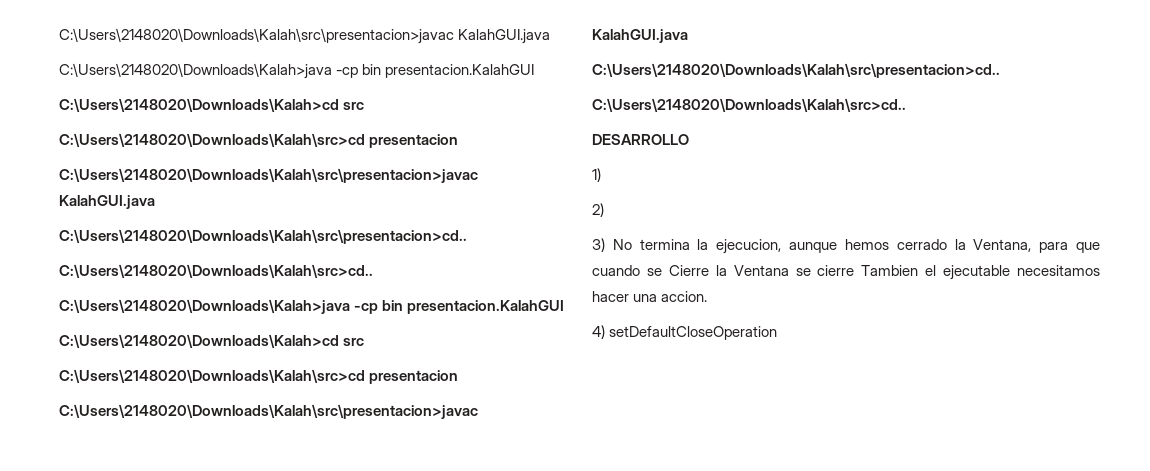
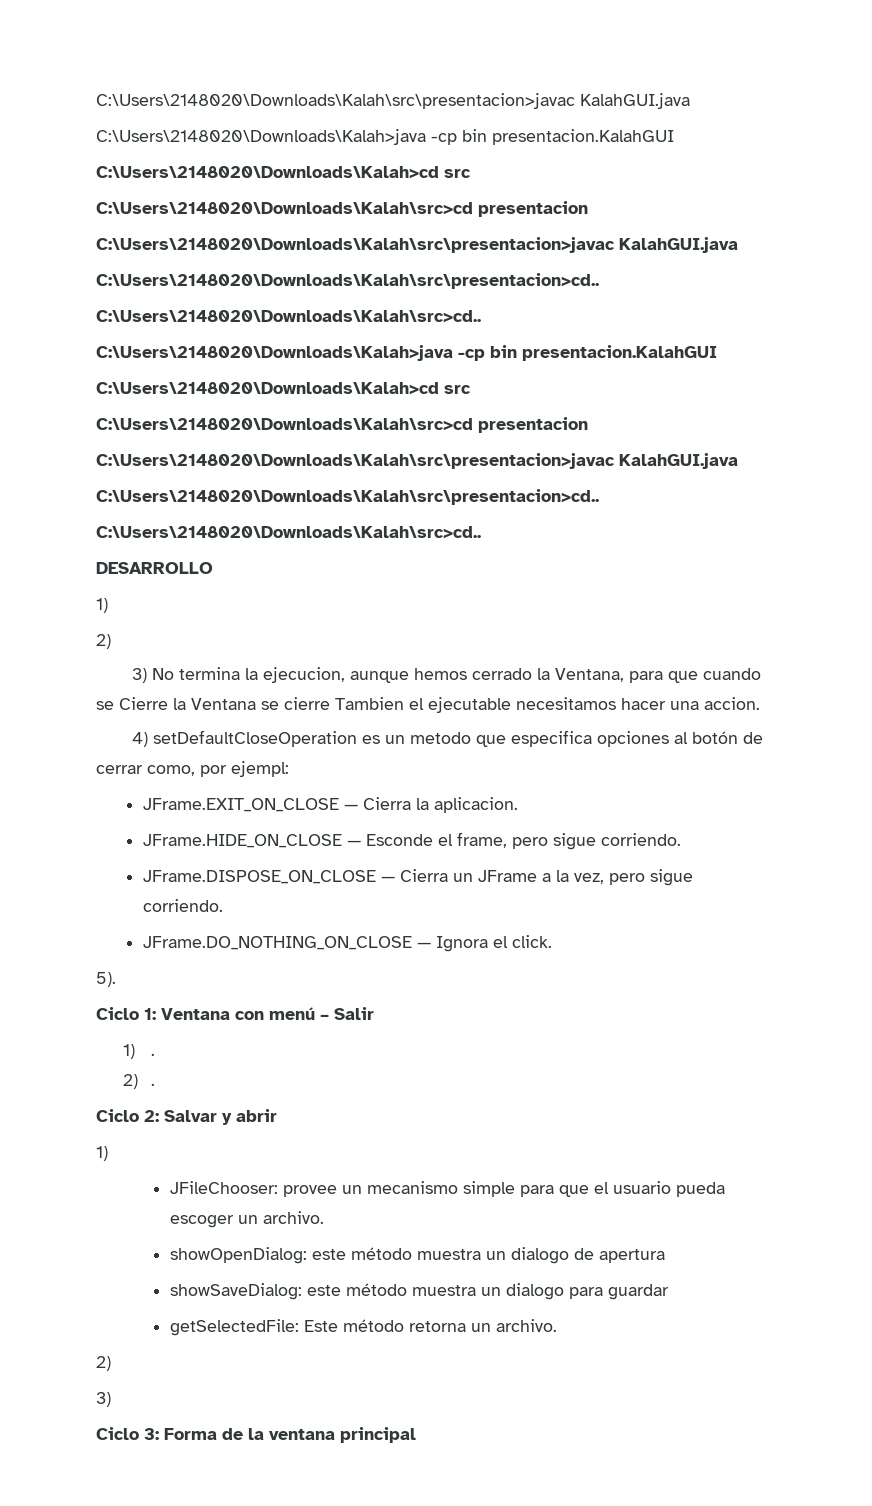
(778, 333) none -> [362,730,764,747] [96,761,289,777] [142,797,518,813] [142,832,681,850] [142,869,693,886] [142,899,223,912] [142,935,552,952] [96,972,116,987] [96,1007,374,1020] [123,1044,155,1059] [123,1074,155,1089] [96,1109,277,1125] [96,1146,108,1161] [170,1181,726,1197] [170,1211,325,1228] [170,1247,666,1264] [170,1283,670,1300] [170,1319,558,1336] [96,1356,111,1371] [96,1392,111,1407] [96,1427,416,1443] es un metodo que especifica opciones al botón de cerrar como, por ejempl: // JFrame.EXIT_ON_CLOSE — Cierra la aplicacion. // JFrame.HIDE_ON_CLOSE — Esconde el frame, pero sigue corriendo. // JFrame.DISPOSE_ON_CLOSE — Cierra un JFrame a la vez, pero sigue corriendo. // JFrame.DO_NOTHING_ON_CLOSE — Ignora el click. // 5). // Ciclo 1: Ventana con menú – Salir // 1) . // 2) . // Ciclo 2: Salvar y abrir // 1) // JFileChooser: provee un mecanismo simple para que el usuario pueda escoger un archivo. // showOpenDialog: este método muestra un dialogo de apertura // showSaveDialog: este método muestra un dialogo para guardar // getSelectedFile: Este método retorna un archivo. // 2) // 3) // Ciclo 3: Forma de la ventana principal

